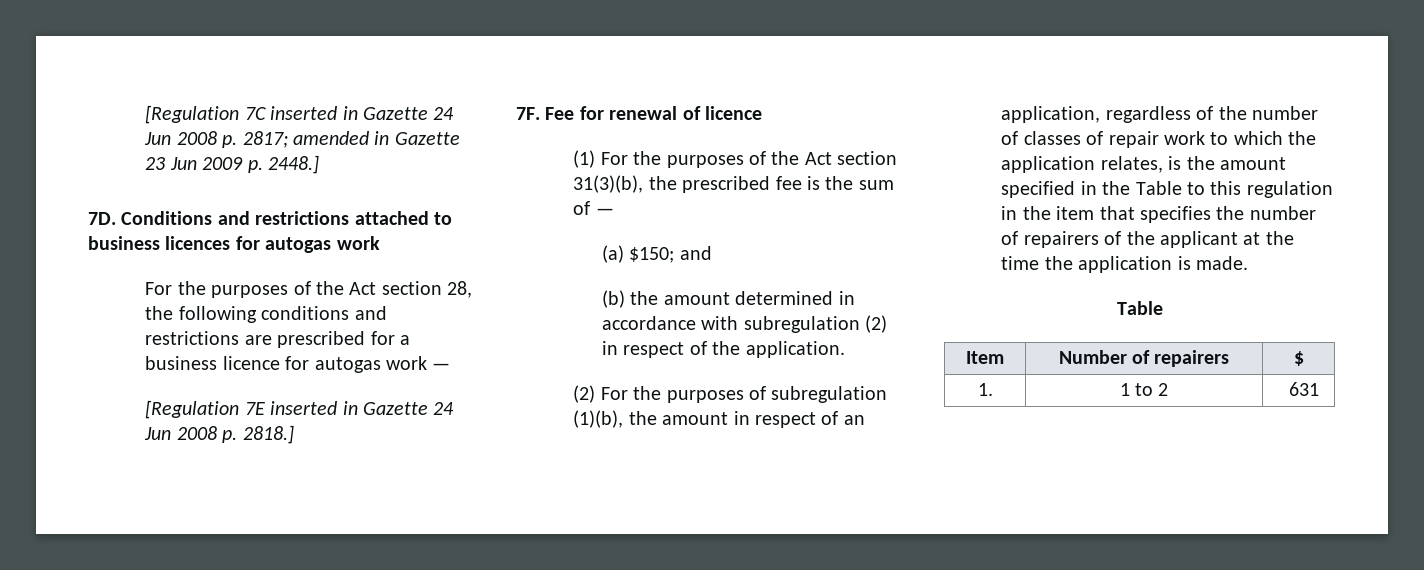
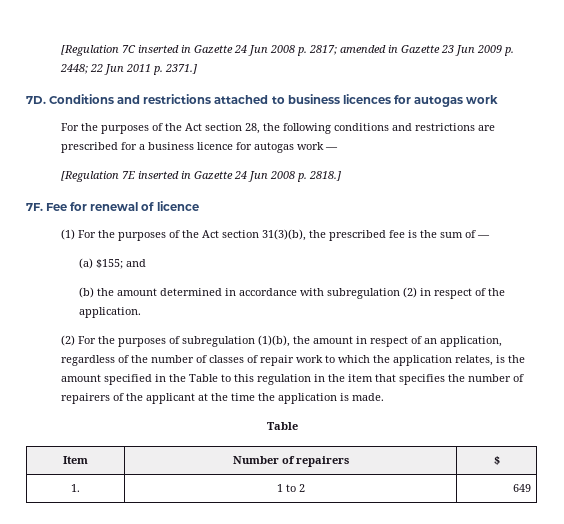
[267,155,319,174] 2448.] -> [59,64,197,75] 2448; 22 Jun 2011 p. 2371.]
[629,247,675,263] $150; -> [95,259,123,269] $155;
[1289,382,1320,396] 631 -> [512,484,531,492] 649

